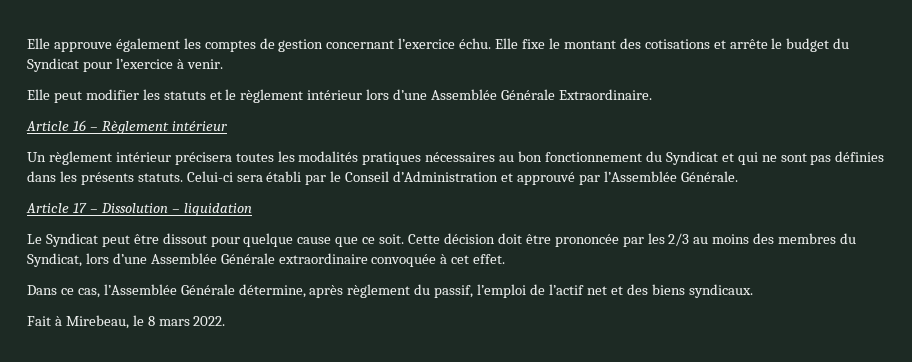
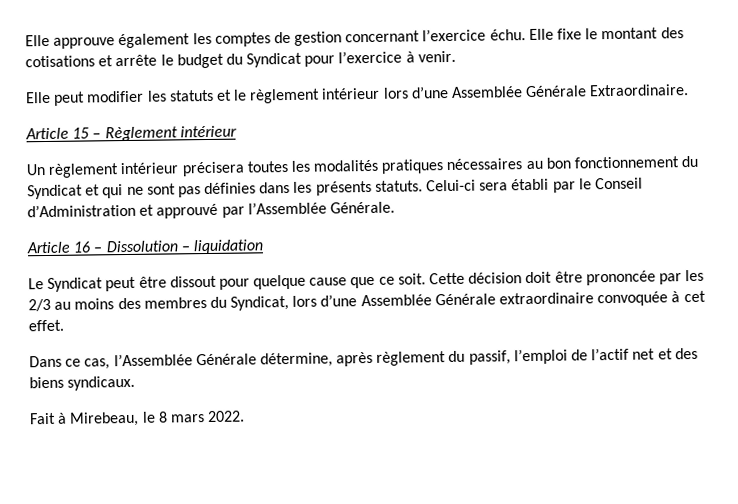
[72,120,86,131] 16 -> [72,127,90,139] 15
[72,203,87,213] 17 -> [73,241,91,253] 16

